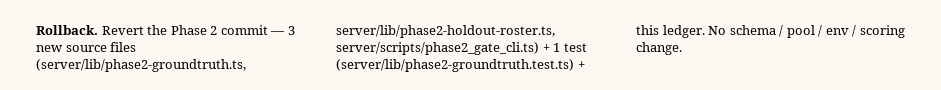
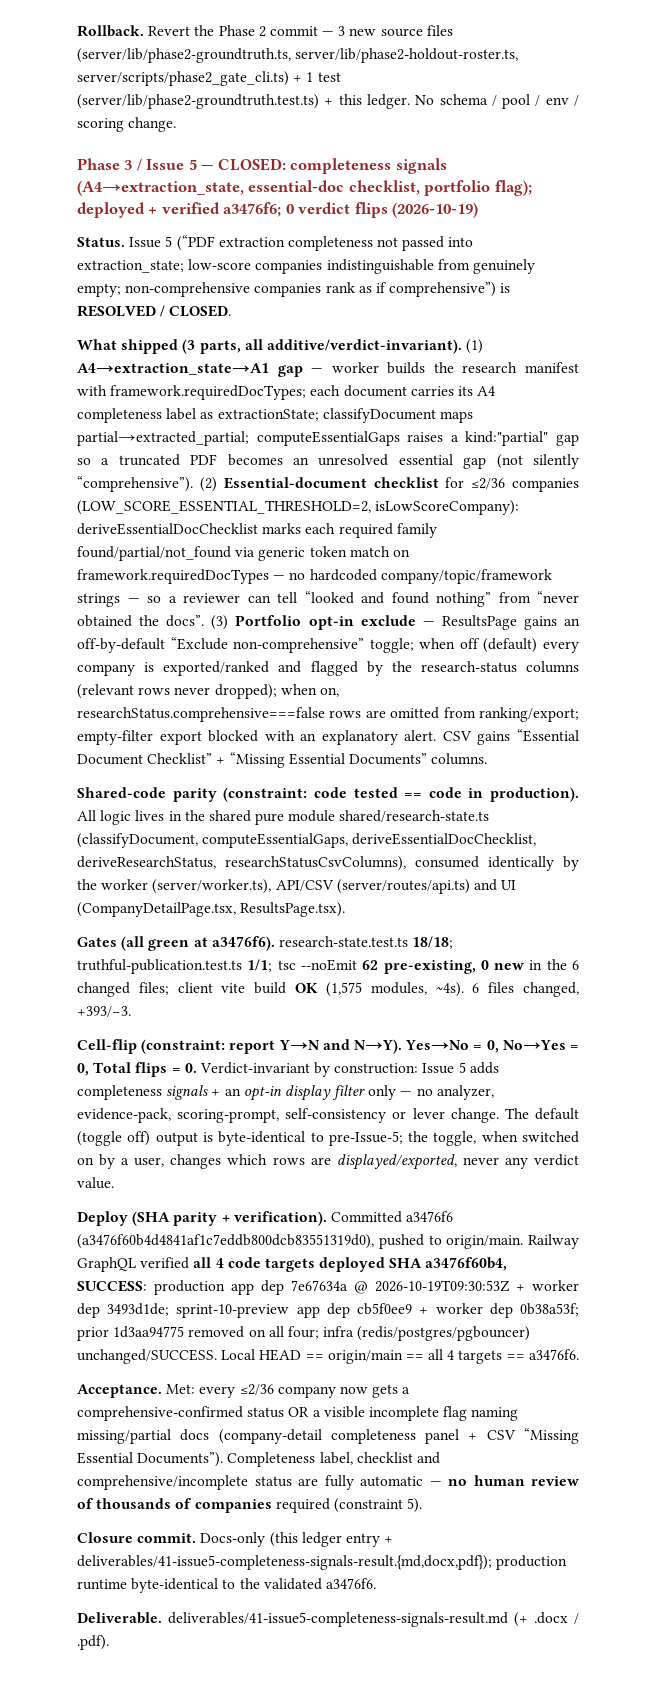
(682, 48) none -> [77,158,447,174] [77,180,532,196] [77,202,479,218] [77,235,474,251] [77,259,535,274] [77,282,511,297] [77,305,232,317] [77,339,484,354] [77,362,579,377] [77,385,496,400] [77,408,473,423] [77,431,580,446] [77,454,579,469] [77,476,579,492] [77,500,520,515] [77,523,437,538] [77,546,410,561] [77,569,552,584] [77,591,579,607] [77,615,581,630] [77,637,579,653] [77,661,579,676] [77,684,339,699] [77,707,579,722] [77,729,579,745] [77,752,488,768] [77,787,579,802] [77,810,490,825] [77,833,537,848] [77,856,579,871] [77,879,517,894] [77,902,346,917] [77,936,454,951] [77,959,580,974] [77,982,579,997] [77,1006,131,1017] [77,1039,579,1054] [77,1062,499,1077] [77,1085,494,1101] [77,1108,580,1123] [77,1131,579,1146] [77,1154,579,1170] [77,1177,114,1189] [77,1211,454,1226] [77,1234,579,1249] [77,1257,508,1272] [77,1280,579,1295] [77,1303,579,1318] [77,1326,531,1341] [77,1349,579,1364] [77,1384,411,1398] [77,1406,519,1421] [77,1428,579,1444] [77,1452,440,1467] [77,1475,579,1490] [77,1498,423,1513] [77,1532,394,1547] [77,1555,568,1570] [77,1578,376,1593] [77,1612,579,1627] [77,1635,109,1650] // Phase 3 / Issue 5 — CLOSED: completeness signals (A4→extraction_state, essential-doc checklist, portfolio flag); deployed + verified a3476f6; 0 verdict flips (2026-10-19) // Status. Issue 5 (“PDF extraction completeness not passed into extraction_state; low-score companies indistinguishable from genuinely empty; non-comprehensive companies rank as if comprehensive”) is RESOLVED / CLOSED. // What shipped (3 parts, all additive/verdict-invariant). (1) A4→extraction_state→A1 gap — worker builds the research manifest with framework.requiredDocTypes; each document carries its A4 completeness label as extractionState; classifyDocument maps partial→extracted_partial; computeEssentialGaps raises a kind:"partial" gap so a truncated PDF becomes an unresolved essential gap (not silently “comprehensive”). (2) Essential-document checklist for ≤2/36 companies (LOW_SCORE_ESSENTIAL_THRESHOLD=2, isLowScoreCompany): deriveEssentialDocChecklist marks each required family found/partial/not_found via generic token match on framework.requiredDocTypes — no hardcoded company/topic/framework strings — so a reviewer can tell “looked and found nothing” from “never obtained the docs”. (3) Portfolio opt-in exclude — ResultsPage gains an off-by-default “Exclude non-comprehensive” toggle; when off (default) every company is exported/ranked and flagged by the research-status columns (relevant rows never dropped); when on, researchStatus.comprehensive===false rows are omitted from ranking/export; empty-filter export blocked with an explanatory alert. CSV gains “Essential Document Checklist” + “Missing Essential Documents” columns. // Shared-code parity (constraint: code tested == code in production). All logic lives in the shared pure module shared/research-state.ts (classifyDocument, computeEssentialGaps, deriveEssentialDocChecklist, deriveResearchStatus, researchStatusCsvColumns), consumed identically by the worker (server/worker.ts), API/CSV (server/routes/api.ts) and UI (CompanyDetailPage.tsx, ResultsPage.tsx). // Gates (all green at a3476f6). research-state.test.ts 18/18; truthful-publication.test.ts 1/1; tsc --noEmit 62 pre-existing, 0 new in the 6 changed files; client vite build OK (1,575 modules, ~4s). 6 files changed, +393/−3. // Cell-flip (constraint: report Y→N and N→Y). Yes→No = 0, No→Yes = 0, Total flips = 0. Verdict-invariant by construction: Issue 5 adds completeness signals + an opt-in display filter only — no analyzer, evidence-pack, scoring-prompt, self-consistency or lever change. The default (toggle off) output is byte-identical to pre-Issue-5; the toggle, when switched on by a user, changes which rows are displayed/exported, never any verdict value. // Deploy (SHA parity + verification). Committed a3476f6 (a3476f60b4d4841af1c7eddb800dcb83551319d0), pushed to origin/main. Railway GraphQL verified all 4 code targets deployed SHA a3476f60b4, SUCCESS: production app dep 7e67634a @ 2026-10-19T09:30:53Z + worker dep 3493d1de; sprint-10-preview app dep cb5f0ee9 + worker dep 0b38a53f; prior 1d3aa94775 removed on all four; infra (redis/postgres/pgbouncer) unchanged/SUCCESS. Local HEAD == origin/main == all 4 targets == a3476f6. // Acceptance. Met: every ≤2/36 company now gets a comprehensive-confirmed status OR a visible incomplete flag naming missing/partial docs (company-detail completeness panel + CSV “Missing Essential Documents”). Completeness label, checklist and comprehensive/incomplete status are fully automatic — no human review of thousands of companies required (constraint 5). // Closure commit. Docs-only (this ledger entry + deliverables/41-issue5-completeness-signals-result.{md,docx,pdf}); production runtime byte-identical to the validated a3476f6. // Deliverable. deliverables/41-issue5-completeness-signals-result.md (+ .docx / .pdf).

